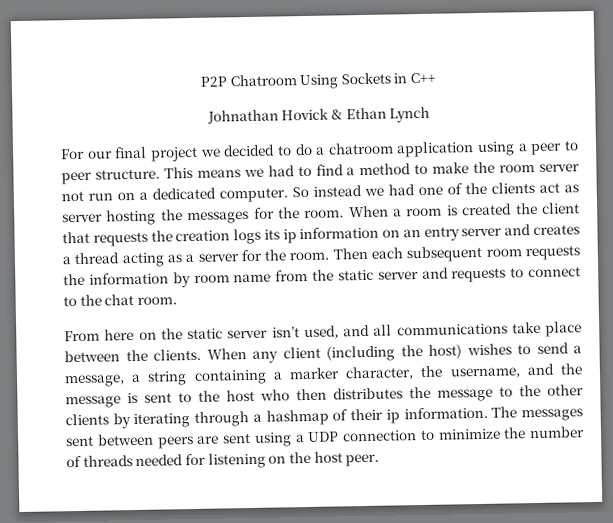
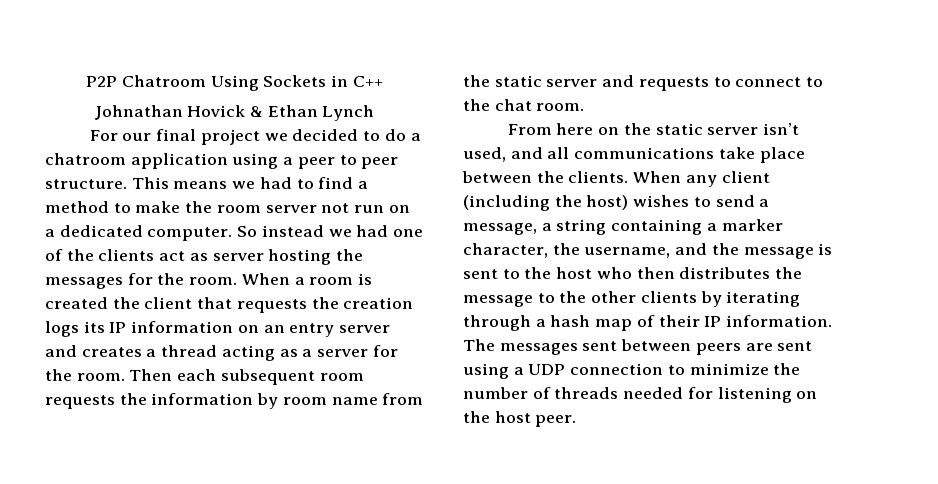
[282,229,297,244] ip -> [109,322,127,333] IP
[265,409,329,426] hashmap -> [550,315,633,331] hash map
[385,409,400,424] ip -> [704,316,722,327] IP

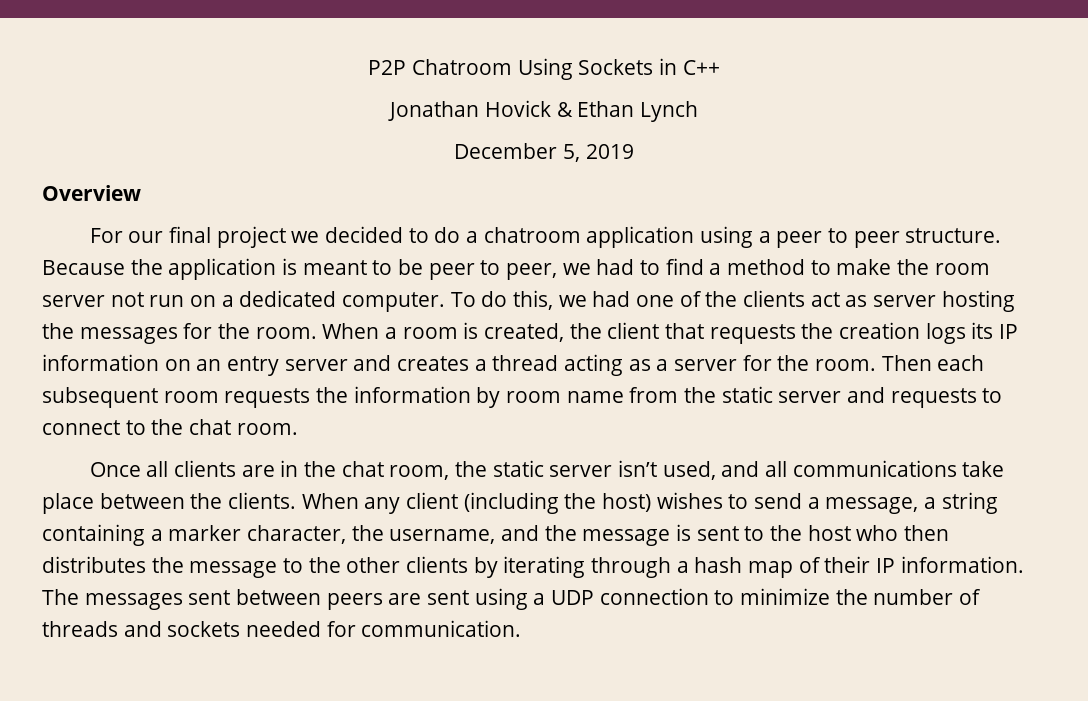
[94,105,183,120] Johnathan -> [388,101,480,121] Jonathan
(375, 113) none -> [454,143,634,162] [42,185,141,201] // December 5, 2019 // Overview
[131,177,228,189] This means -> [42,258,558,280] Because the application is meant to be peer to peer,
[237,225,324,237] So instead -> [450,290,554,310] To do this,
[45,297,108,309] created -> [484,323,565,342] created,
[507,123,620,135] From here on -> [89,460,450,480] Once all clients are in the chat room,
[623,387,818,403] [463,411,577,427] needed for listening on the host peer. -> [123,620,522,637] and sockets needed for communication.

